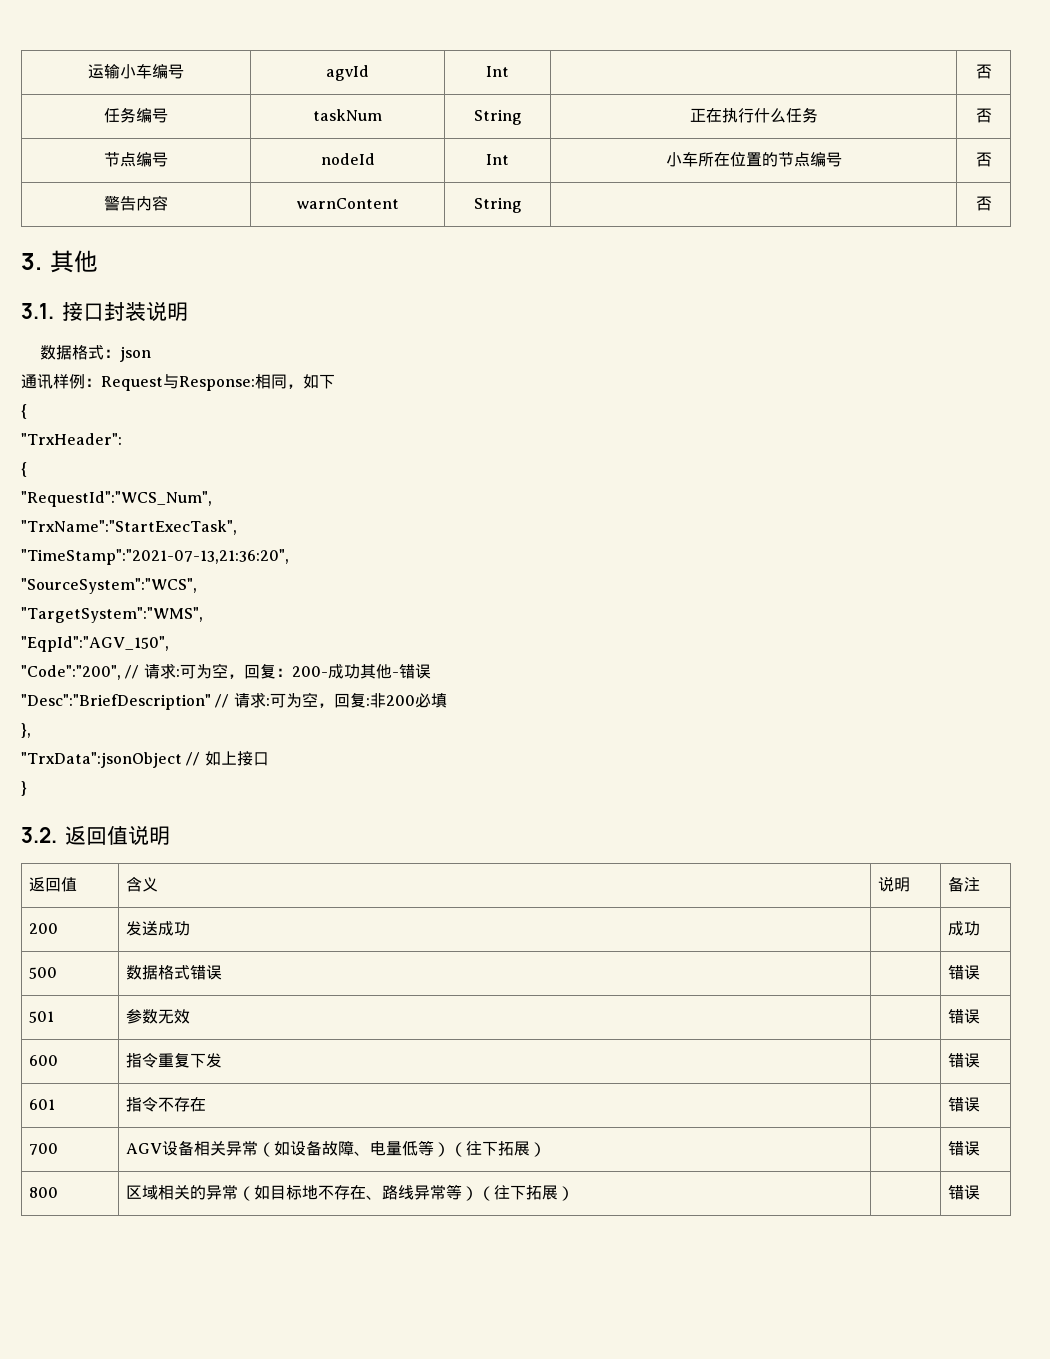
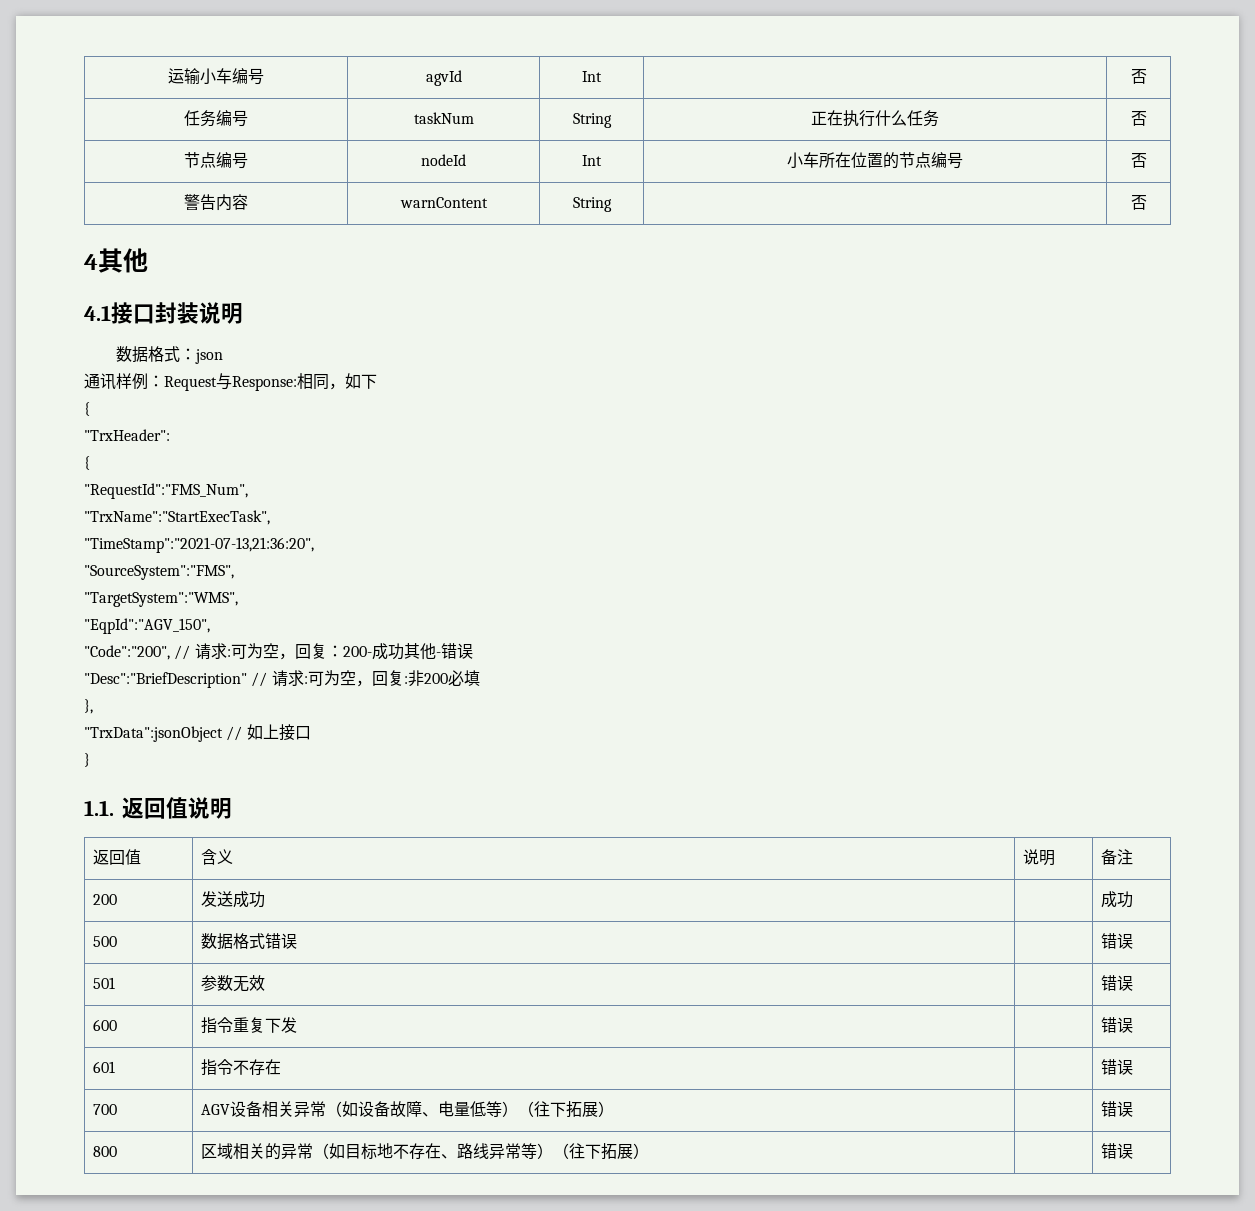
[21,253,42,270] 3. -> [84,254,98,270] 4
[21,303,54,319] 3.1. -> [84,305,111,321] 4.1
[21,491,212,507] "RequestId":"WCS_Num", -> [84,483,248,499] "RequestId":"FMS_Num",
[21,578,197,594] "SourceSystem":"WCS", -> [84,565,234,580] "SourceSystem":"FMS",
[21,827,57,843] 3.2. -> [84,800,114,816] 1.1.

